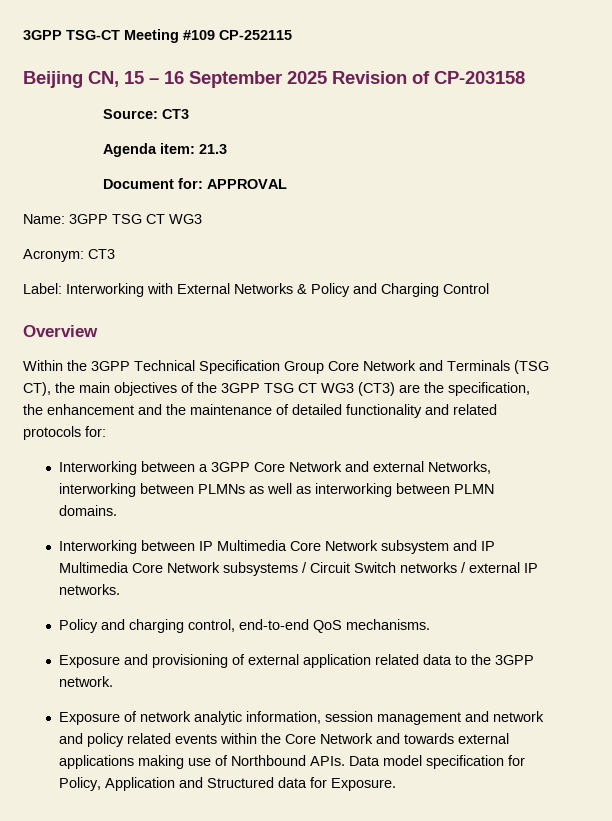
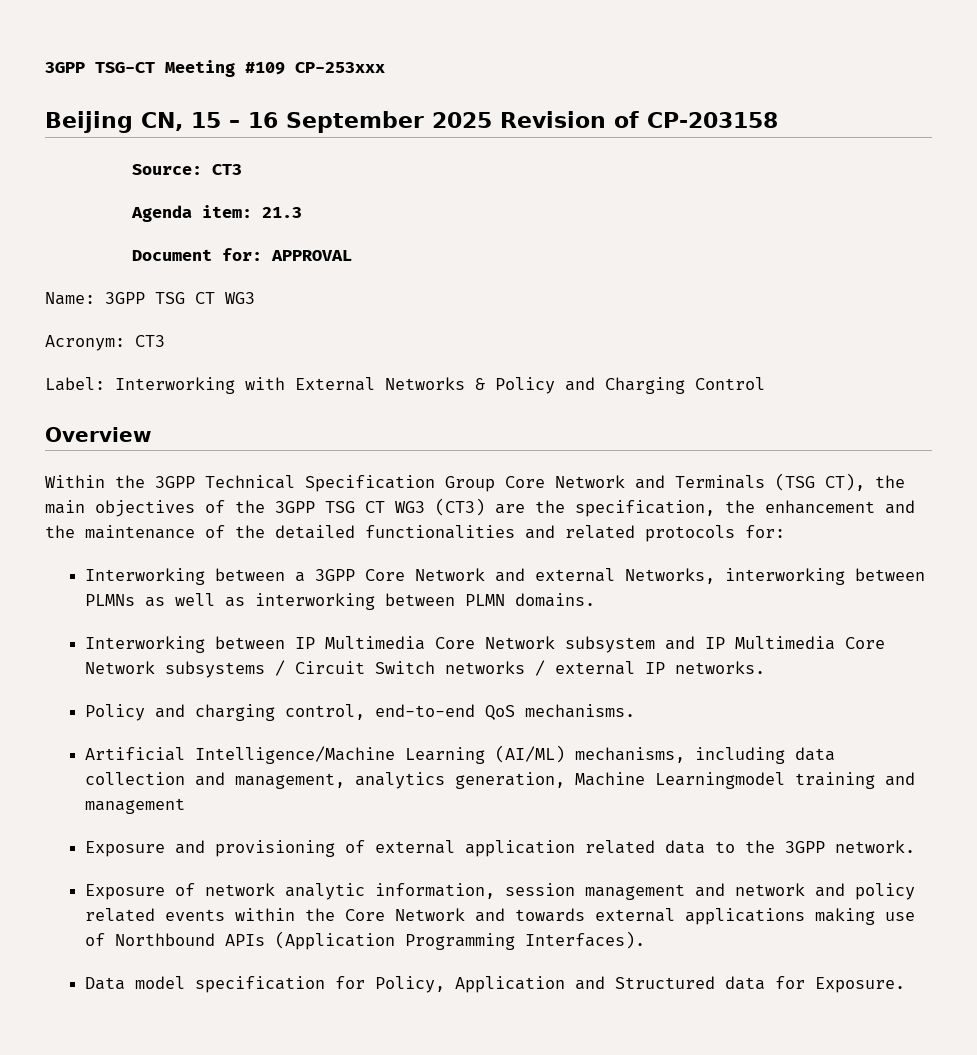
[219,30,292,40] CP-252115 -> [295,62,385,73] CP-253xxx
[292,404,422,418] detailed functionality -> [235,525,515,539] the detailed functionalities
(430, 624) none -> [84,745,835,764] [84,772,915,789] [84,798,185,814] // Artificial Intelligence/Machine Learning (AI/ML) mechanisms, including data collection and management, analytics generation, Machine Learningmodel training and management
[309,756,345,766] APIs. -> [224,931,645,950] APIs (Application Programming Interfaces). //

